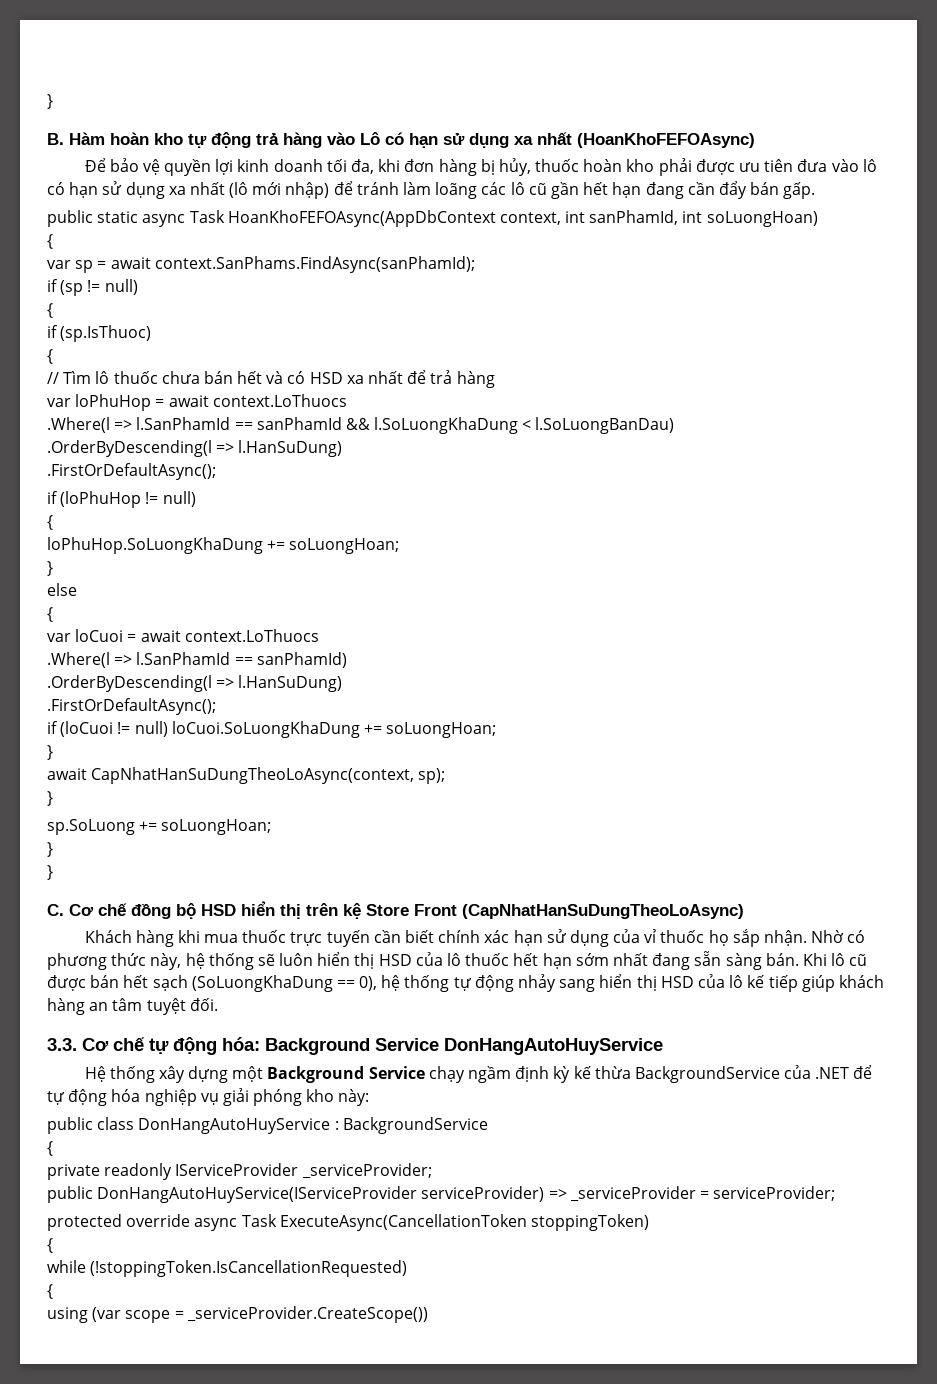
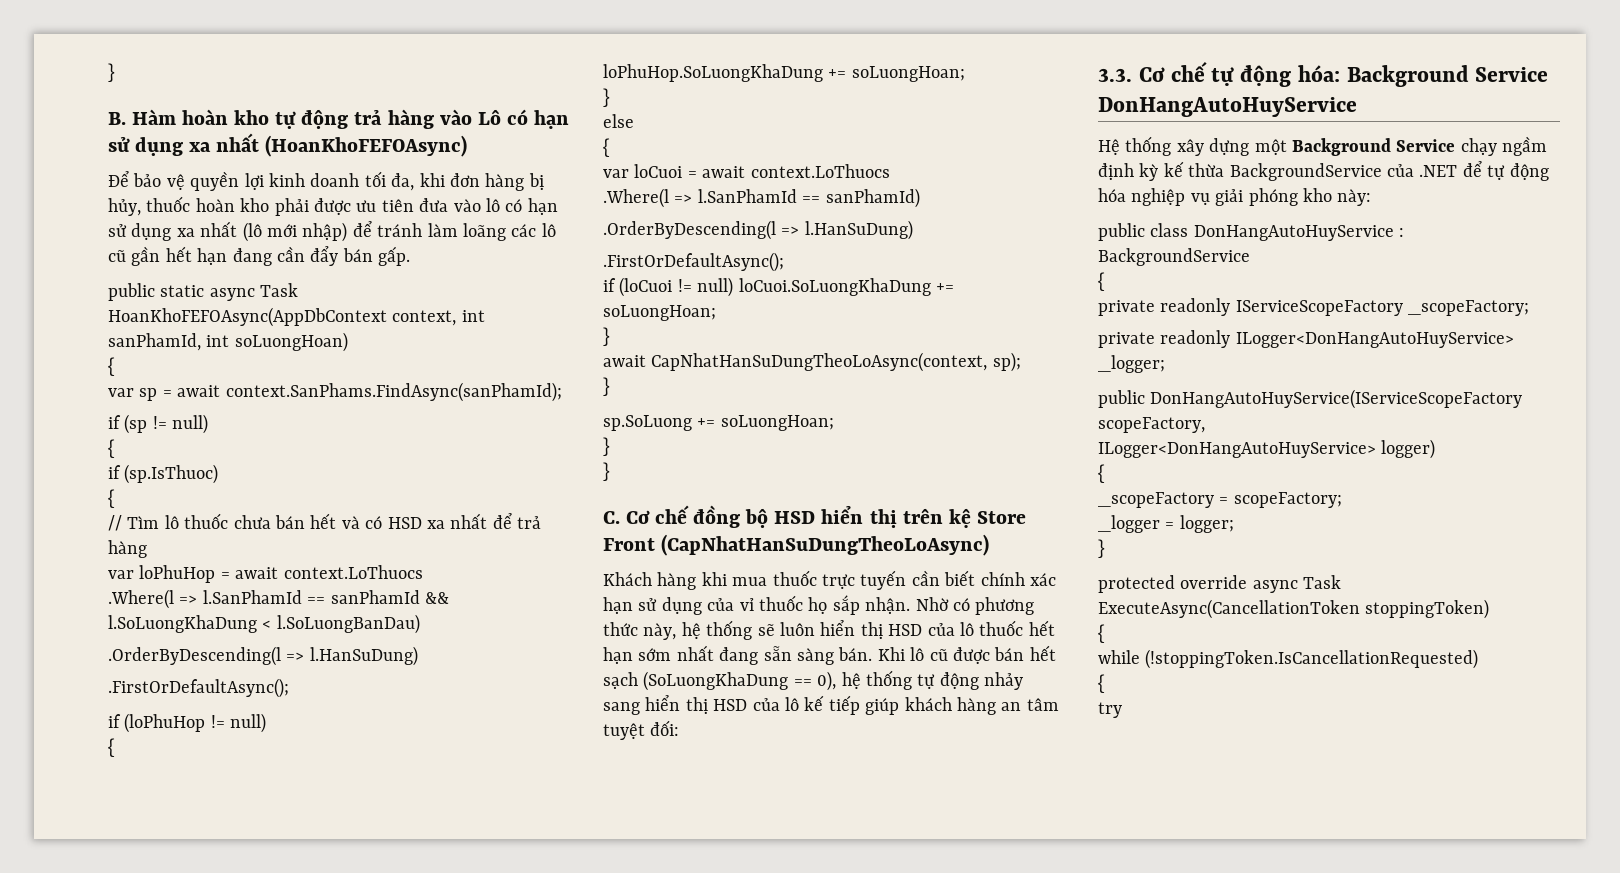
[189,998,218,1011] đối. -> [650,720,680,736] đối:
[175,1163,432,1179] [47,1186,836,1203] IServiceProvider _serviceProvider; // public DonHangAutoHuyService(IServiceProvider serviceProvider) => _serviceProvider = serviceProvider; -> [1235,300,1530,316] [1098,330,1514,348] [1098,355,1165,373] [1098,389,1523,409] [1098,417,1205,433] [1098,439,1436,459] [1098,464,1105,483] [1098,492,1342,508] [1098,515,1234,533] [1098,539,1105,558] IServiceScopeFactory _scopeFactory; // private readonly ILogger<DonHangAutoHuyService> _logger; // public DonHangAutoHuyService(IServiceScopeFactory scopeFactory, // ILogger<DonHangAutoHuyService> logger) // { // _scopeFactory = scopeFactory; // _logger = logger; // }
[47,1306,428,1323] using (var scope = _serviceProvider.CreateScope()) -> [1098,702,1122,718] try

